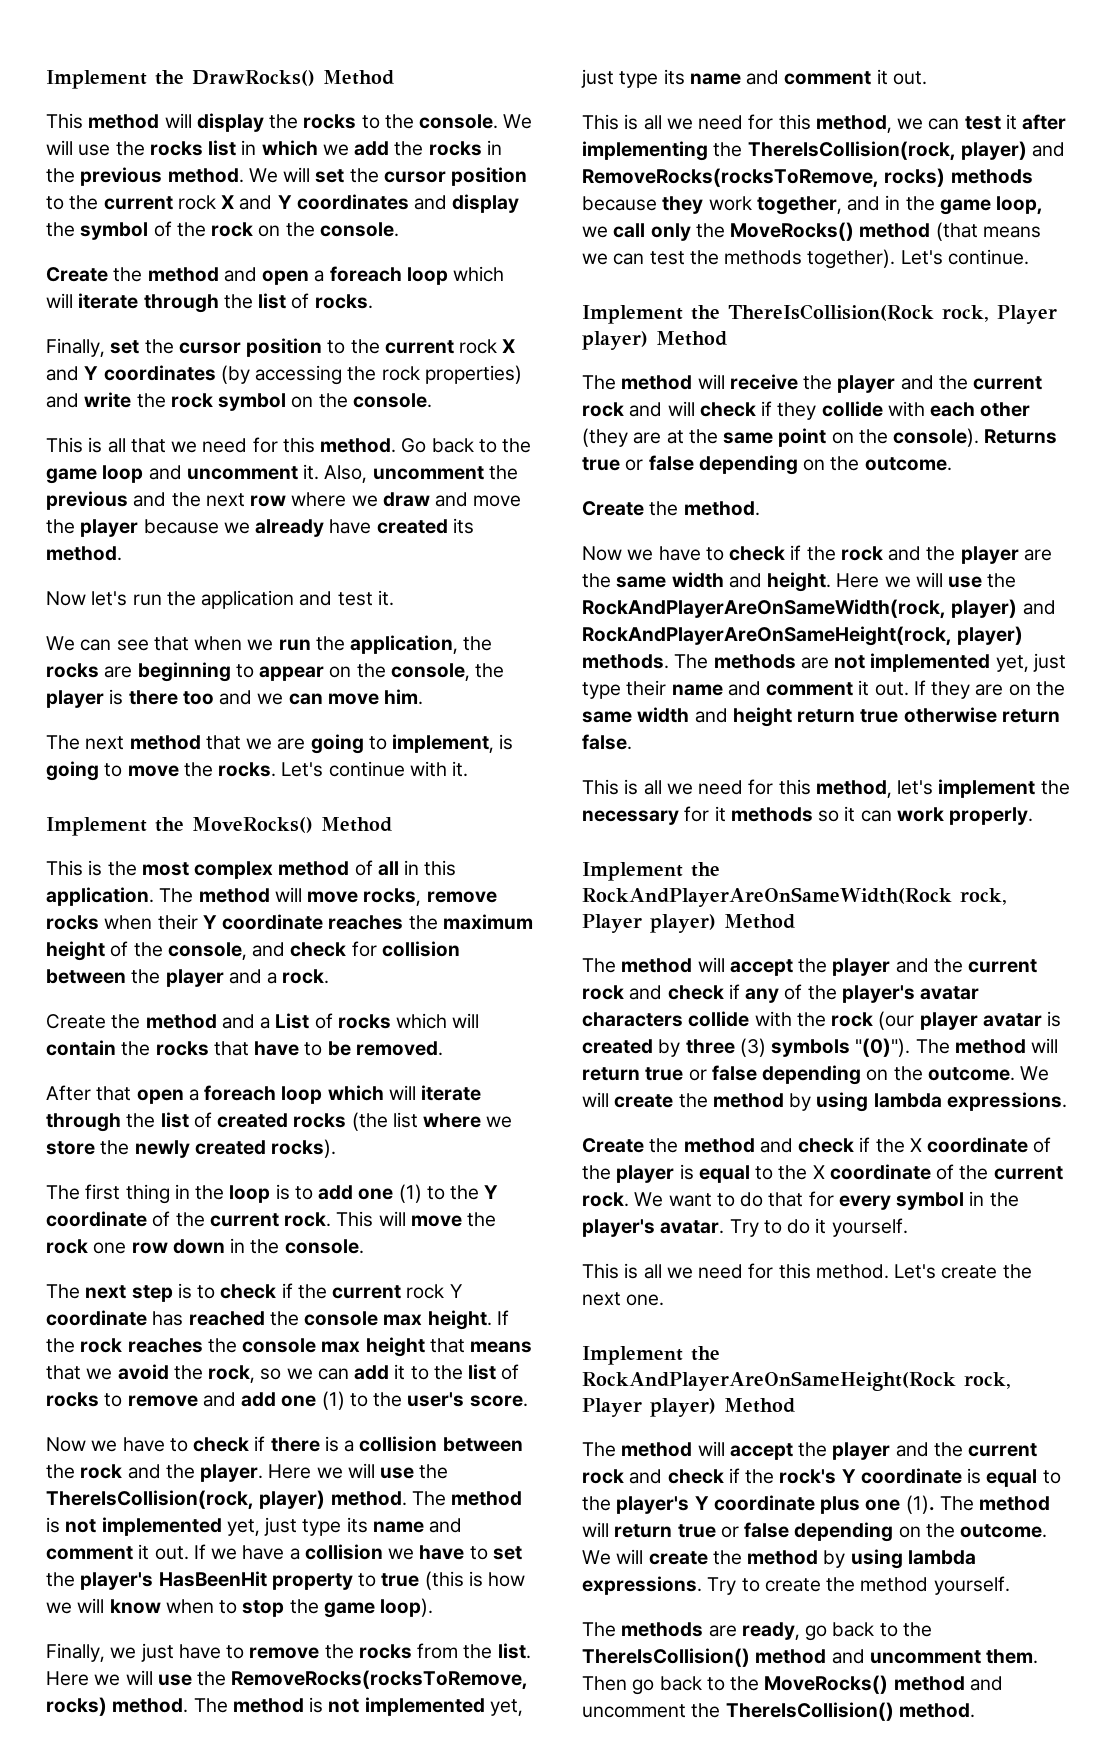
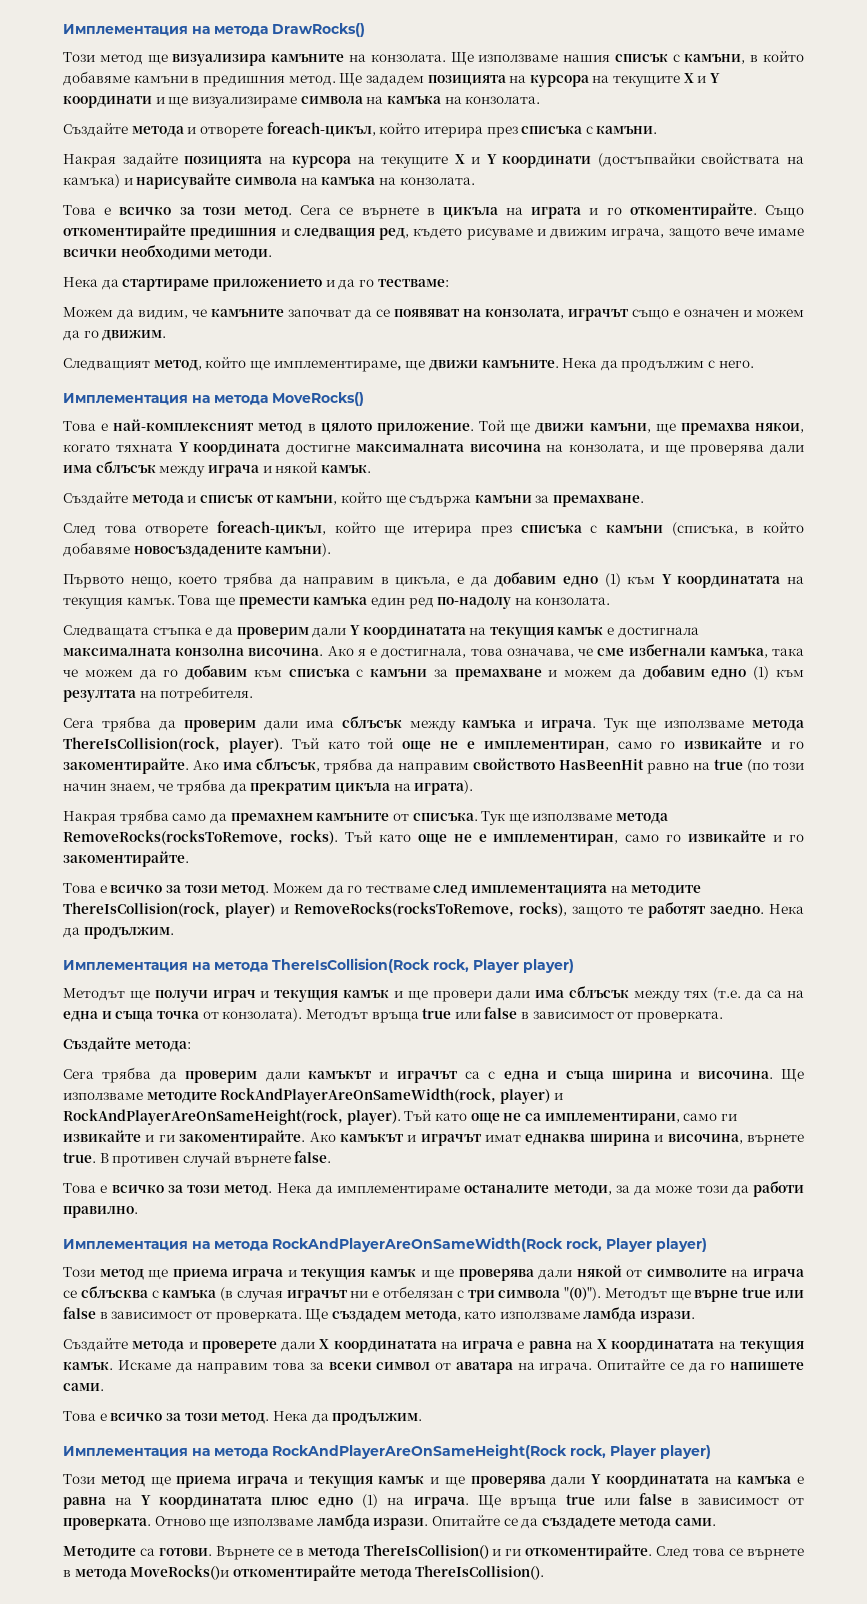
[46,70,394,89] [46,113,533,132] [46,140,502,156] [46,167,528,186] [46,194,520,213] [46,221,399,240] [46,266,505,285] [46,293,373,313] [46,338,516,357] [46,365,522,385] [46,392,432,411] [46,437,532,453] [46,464,518,484] [46,491,522,510] [46,518,474,537] [46,546,122,561] [46,590,394,609] [46,635,493,654] [46,662,505,682] [46,689,424,708] [46,734,514,754] [46,761,469,781] [46,817,392,836] [46,860,457,879] [46,887,497,906] [46,914,533,930] [46,941,460,961] [46,969,330,987] [46,1013,480,1029] [46,1040,443,1056] [46,1085,482,1104] [46,1112,513,1132] [46,1139,337,1158] [46,1184,499,1204] [46,1211,497,1227] [46,1238,364,1254] [46,1283,463,1302] [46,1310,509,1330] [46,1337,533,1357] [46,1364,520,1383] [46,1391,528,1410] [46,1436,523,1452] [46,1463,449,1482] [46,1490,523,1510] [46,1517,463,1536] [46,1544,522,1560] [46,1571,526,1590] [46,1598,434,1618] [46,1643,531,1662] [46,1670,529,1690] [46,1697,523,1716] [581,69,927,88] [582,114,1067,133] [582,141,1066,161] [582,168,1033,188] [582,195,1044,215] [582,222,1041,241] [582,249,1029,269] [582,304,1057,324] [582,331,727,350] [582,374,1043,393] [582,401,1031,420] [582,428,1058,447] [582,455,952,475] [582,501,760,516] [582,545,1052,564] [582,572,1017,592] [582,599,1056,619] [582,626,1024,646] [582,653,1066,672] [582,680,1065,699] [582,707,1060,727] [582,734,632,750] [582,779,1070,798] [582,806,1034,825] [582,862,720,881] [582,887,1007,907] [582,914,795,933] [582,957,1038,976] [582,984,980,1003] [582,1011,1062,1030] [582,1038,1059,1057] [582,1065,1050,1085] [582,1092,1067,1112] [582,1137,1052,1153] [582,1164,1063,1183] [582,1191,1019,1210] [582,1218,908,1237] [582,1263,1032,1279] [582,1292,665,1306] [582,1346,720,1365] [582,1371,1011,1391] [582,1398,795,1417] [582,1441,1038,1460] [582,1468,1061,1487] [582,1495,1051,1514] [582,1522,1048,1542] [582,1549,976,1569] [582,1576,1010,1595] [582,1622,932,1641] [582,1648,1039,1667] [582,1675,1003,1695] [582,1702,975,1721] Implement the DrawRocks() Method // This method will display the rocks to the console. We will use the rocks list in which we add the rocks in the previous method. We will set the cursor position to the current rock X and Y coordinates and display the symbol of the rock on the console. // Create the method and open a foreach loop which will iterate through the list of rocks. // Finally, set the cursor position to the current rock X and Y coordinates (by accessing the rock properties) and write the rock symbol on the console. // This is all that we need for this method. Go back to the game loop and uncomment it. Also, uncomment the previous and the next row where we draw and move the player because we already have created its method. // Now let's run the application and test it. // We can see that when we run the application, the rocks are beginning to appear on the console, the player is there too and we can move him. // The next method that we are going to implement, is going to move the rocks. Let's continue with it. // Implement the MoveRocks() Method // This is the most complex method of all in this application. The method will move rocks, remove rocks when their Y coordinate reaches the maximum height of the console, and check for collision between the player and a rock. // Create the method and a List of rocks which will contain the rocks that have to be removed. // After that open a foreach loop which will iterate through the list of created rocks (the list where we store the newly created rocks). // The first thing in the loop is to add one (1) to the Y coordinate of the current rock. This will move the rock one row down in the console. // The next step is to check if the current rock Y coordinate has reached the console max height. If the rock reaches the console max height that means that we avoid the rock, so we can add it to the list of rocks to remove and add one (1) to the user's score. // Now we have to check if there is a collision between the rock and the player. Here we will use the ThereIsCollision(rock, player) method. The method is not implemented yet, just type its name and comment it out. If we have a collision we have to set the player's HasBeenHit property to true (this is how we will know when to stop the game loop). // Finally, we just have to remove the rocks from the list. Here we will use the RemoveRocks(rocksToRemove, rocks) method. The method is not implemented yet, just type its name and comment it out. // This is all we need for this method, we can test it after implementing the ThereIsCollision(rock, player) and RemoveRocks(rocksToRemove, rocks) methods because they work together, and in the game loop, we call only the MoveRocks() method (that means we can test the methods together). Let's continue. // Implement the ThereIsCollision(Rock rock, Player player) Method // The method will receive the player and the current rock and will check if they collide with each other (they are at the same point on the console). Returns true or false depending on the outcome. // Create the method. // Now we have to check if the rock and the player are the same width and height. Here we will use the RockAndPlayerAreOnSameWidth(rock, player) and RockAndPlayerAreOnSameHeight(rock, player) methods. The methods are not implemented yet, just type their name and comment it out. If they are on the same width and height return true otherwise return false. // This is all we need for this method, let's implement the necessary for it methods so it can work properly. // Implement the RockAndPlayerAreOnSameWidth(Rock rock, Player player) Method // The method will accept the player and the current rock and check if any of the player's avatar characters collide with the rock (our player avatar is created by three (3) symbols "(0)"). The method will return true or false depending on the outcome. We will create the method by using lambda expressions. // Create the method and check if the X coordinate of the player is equal to the X coordinate of the current rock. We want to do that for every symbol in the player's avatar. Try to do it yourself. // This is all we need for this method. Let's create the next one. // Implement the RockAndPlayerAreOnSameHeight(Rock rock, Player player) Method // The method will accept the player and the current rock and check if the rock's Y coordinate is equal to the player's Y coordinate plus one (1). The method will return true or false depending on the outcome. We will create the method by using lambda expressions. Try to create the method yourself. // The methods are ready, go back to the ThereIsCollision() method and uncomment them. Then go back to the MoveRocks() method and uncomment the ThereIsCollision() method. -> [63,23,365,37] [63,51,805,66] [63,71,721,87] [63,96,541,108] [63,122,658,138] [63,153,805,168] [63,173,475,189] [63,203,804,219] [63,224,804,240] [63,245,273,260] [63,277,449,291] [63,307,804,321] [63,330,167,341] [63,357,754,372] [63,392,364,406] [63,419,804,435] [63,442,804,456] [63,461,371,477] [63,492,645,507] [63,521,805,537] [63,542,332,557] [63,572,804,588] [63,595,611,609] [63,625,699,639] [63,644,805,659] [63,665,804,681] [63,686,254,702] [63,716,805,732] [63,737,804,753] [63,758,804,774] [63,779,474,795] [63,809,669,825] [63,830,804,846] [63,851,189,867] [63,883,702,896] [63,902,804,918] [63,927,174,939] [63,958,574,973] [63,986,805,1002] [63,1007,724,1023] [63,1037,191,1052] [63,1067,804,1083] [63,1088,563,1104] [63,1109,737,1125] [63,1130,804,1146] [63,1151,332,1167] [63,1181,804,1197] [63,1206,138,1218] [63,1237,707,1252] [63,1265,804,1281] [63,1286,805,1302] [63,1307,696,1323] [63,1338,804,1353] [63,1359,804,1374] [63,1383,104,1391] [63,1411,423,1425] [63,1444,711,1459] [63,1474,804,1488] [63,1493,804,1509] [63,1514,717,1530] [63,1544,804,1560] [63,1565,545,1581] Имплементация на метода DrawRocks() // Този метод ще визуализира камъните на конзолата. Ще използваме нашия списък с камъни, в който добавяме камъни в предишния метод. Ще зададем позицията на курсора на текущите X и Y координати и ще визуализираме символа на камъка на конзолата. // Създайте метода и отворете foreach-цикъл, който итерира през списъка с камъни. // Накрая задайте позицията на курсора на текущите X и Y координати (достъпвайки свойствата на камъка) и нарисувайте символа на камъка на конзолата. // Това е всичко за този метод. Сега се върнете в цикъла на играта и го откоментирайте. Също откоментирайте предишния и следващия ред, където рисуваме и движим играча, защото вече имаме всички необходими методи. // Нека да стартираме приложението и да го тестваме: // Можем да видим, че камъните започват да се появяват на конзолата, играчът също е означен и можем да го движим. // Следващият метод, който ще имплементираме, ще движи камъните. Нека да продължим с него. // Имплементация на метода MoveRocks() // Това е най-комплексният метод в цялото приложение. Той ще движи камъни, ще премахва някои, когато тяхната Y координата достигне максималната височина на конзолата, и ще проверява дали има сблъсък между играча и някой камък. // Създайте метода и списък от камъни, който ще съдържа камъни за премахване. // След това отворете foreach-цикъл, който ще итерира през списъка с камъни (списъка, в който добавяме новосъздадените камъни). // Първото нещо, което трябва да направим в цикъла, е да добавим едно (1) към Y координатата на текущия камък. Това ще премести камъка един ред по-надолу на конзолата. // Следващата стъпка е да проверим дали Y координатата на текущия камък е достигнала максималната конзолна височина. Ако я е достигнала, това означава, че сме избегнали камъка, така че можем да го добавим към списъка с камъни за премахване и можем да добавим едно (1) към резултата на потребителя. // Сега трябва да проверим дали има сблъсък между камъка и играча. Тук ще използваме метода ThereIsCollision(rock, player). Тъй като той още не е имплементиран, само го извикайте и го закоментирайте. Ако има сблъсък, трябва да направим свойството HasBeenHit равно на true (по този начин знаем, че трябва да прекратим цикъла на играта). // Накрая трябва само да премахнем камъните от списъка. Тук ще използваме метода RemoveRocks(rocksToRemove, rocks). Тъй като още не е имплементиран, само го извикайте и го закоментирайте. // Това е всичко за този метод. Можем да го тестваме след имплементацията на методите ThereIsCollision(rock, player) и RemoveRocks(rocksToRemove, rocks), защото те работят заедно. Нека да продължим. // Имплементация на метода ThereIsCollision(Rock rock, Player player) // Методът ще получи играч и текущия камък и ще провери дали има сблъсък между тях (т.е. да са на една и съща точка от конзолата). Методът връща true или false в зависимост от проверката. // Създайте метода: // Сега трябва да проверим дали камъкът и играчът са с една и съща ширина и височина. Ще използваме методите RockAndPlayerAreOnSameWidth(rock, player) и RockAndPlayerAreOnSameHeight(rock, player). Тъй като още не са имплементирани, само ги извикайте и ги закоментирайте. Ако камъкът и играчът имат еднаква ширина и височина, върнете true. В противен случай върнете false. // Това е всичко за този метод. Нека да имплементираме останалите методи, за да може този да работи правилно. // Имплементация на метода RockAndPlayerAreOnSameWidth(Rock rock, Player player) // Този метод ще приема играча и текущия камък и ще проверява дали някой от символите на играча се сблъсква с камъка (в случая играчът ни е отбелязан с три символа "(0)"). Методът ще върне true или false в зависимост от проверката. Ще създадем метода, като използваме ламбда изрази. // Създайте метода и проверете дали X координатата на играча е равна на X координатата на текущия камък. Искаме да направим това за всеки символ от аватара на играча. Опитайте се да го напишете сами. // Това е всичко за този метод. Нека да продължим. // Имплементация на метода RockAndPlayerAreOnSameHeight(Rock rock, Player player) // Този метод ще приема играча и текущия камък и ще проверява дали Y координатата на камъка е равна на Y координатата плюс едно (1) на играча. Ще връща true или false в зависимост от проверката. Отново ще използваме ламбда изрази. Опитайте се да създадете метода сами. // Методите са готови. Върнете се в метода ThereIsCollision() и ги откоментирайте. След това се върнете в метода MoveRocks()и откоментирайте метода ThereIsCollision().

